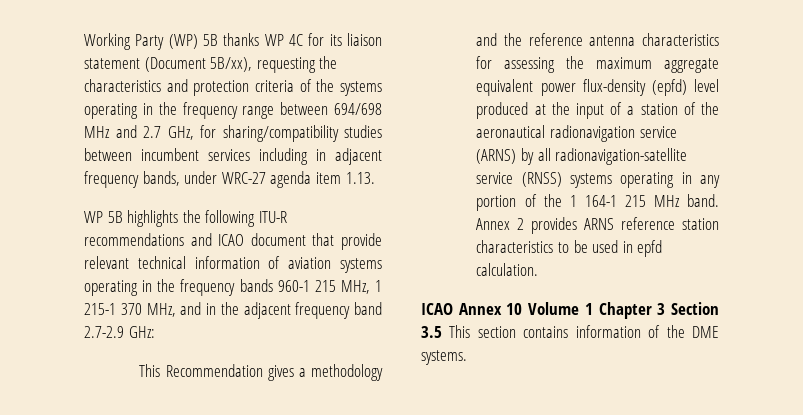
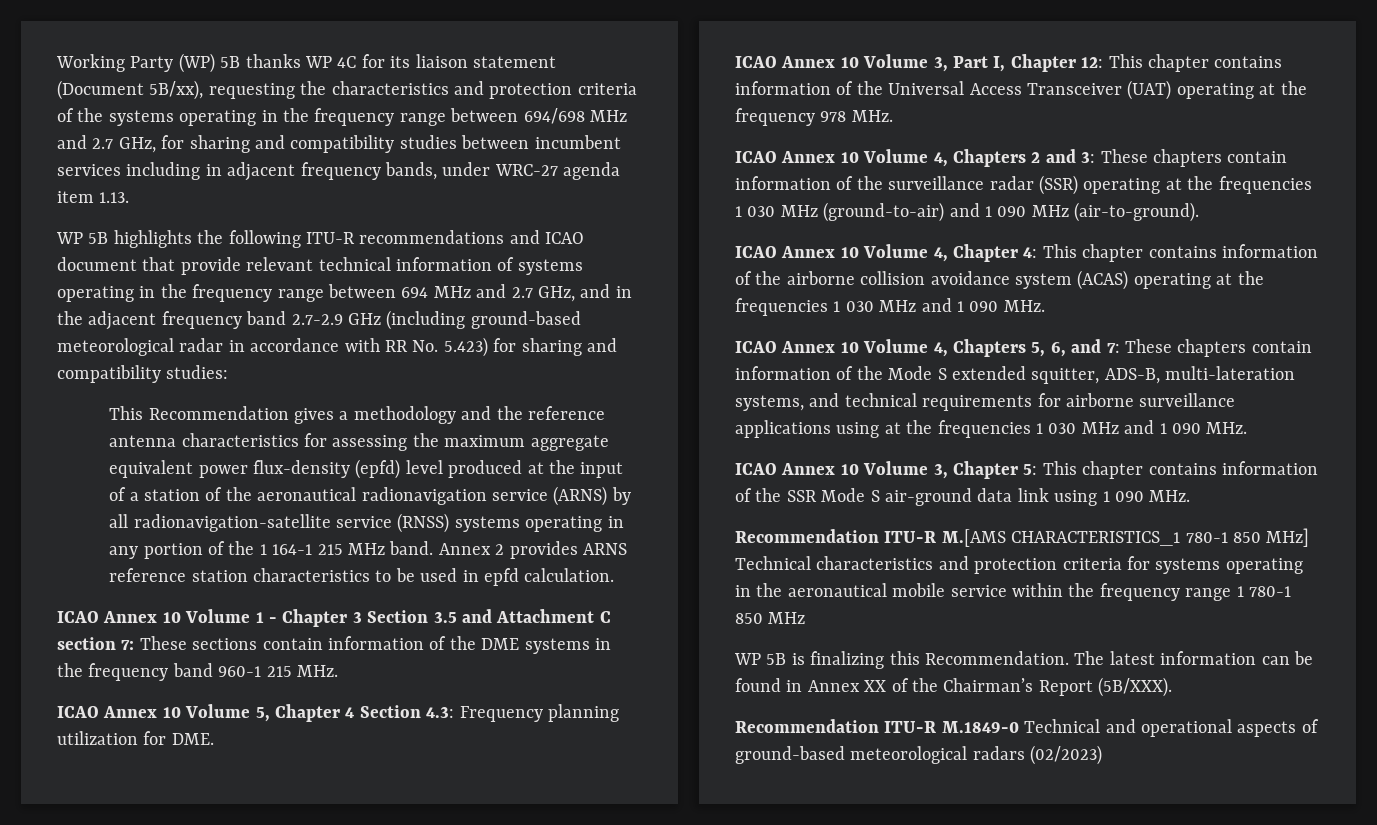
[222,125,339,142] sharing/compatibility -> [189,135,395,153] sharing and compatibility
[288,257,383,273] [84,279,382,296] [84,303,176,317] aviation systems operating in the frequency bands 960-1 215 MHz, 1 215-1 370 MHz, -> [517,259,583,275] [57,284,575,302] systems operating in the frequency range between 694 MHz and 2.7 GHz,
[128,326,155,338] GHz: -> [348,310,581,330] [57,337,617,357] [57,365,229,383] GHz (including ground-based meteorological radar in accordance with RR No. 5.423) for sharing and compatibility studies:
(593, 309) none -> [269,617,277,623] -
[449,325,719,338] [421,350,467,365] This section contains information of the DME systems. -> [461,609,611,623] [57,636,611,654] [57,663,338,681] [57,704,619,722] [57,731,214,745] [735,54,1283,72] [735,80,1307,100] [735,108,893,126] [735,149,1288,167] [735,175,1312,195] [735,202,1200,222] [735,244,1318,262] [735,270,1264,290] [735,298,1045,316] [735,339,1312,357] [735,366,1296,384] [735,393,1236,411] [735,420,1248,438] [735,461,1318,479] [735,488,1191,506] [735,528,1310,547] [735,556,1303,574] [735,583,1291,601] [735,612,806,624] [734,651,1313,669] [735,677,1173,697] [735,719,1319,737] [735,745,1103,765] and Attachment C section 7: These sections contain information of the DME systems in the frequency band 960-1 215 MHz. // ICAO Annex 10 Volume 5, Chapter 4 Section 4.3: Frequency planning utilization for DME. // ICAO Annex 10 Volume 3, Part I, Chapter 12: This chapter contains information of the Universal Access Transceiver (UAT) operating at the frequency 978 MHz. // ICAO Annex 10 Volume 4, Chapters 2 and 3: These chapters contain information of the surveillance radar (SSR) operating at the frequencies 1 030 MHz (ground-to-air) and 1 090 MHz (air-to-ground). // ICAO Annex 10 Volume 4, Chapter 4: This chapter contains information of the airborne collision avoidance system (ACAS) operating at the frequencies 1 030 MHz and 1 090 MHz. // ICAO Annex 10 Volume 4, Chapters 5, 6, and 7: These chapters contain information of the Mode S extended squitter, ADS-B, multi-lateration systems, and technical requirements for airborne surveillance applications using at the frequencies 1 030 MHz and 1 090 MHz. // ICAO Annex 10 Volume 3, Chapter 5: This chapter contains information of the SSR Mode S air-ground data link using 1 090 MHz. // Recommendation ITU-R M.[AMS CHARACTERISTICS_1 780-1 850 MHz] Technical characteristics and protection criteria for systems operating in the aeronautical mobile service within the frequency range 1 780-1 850 MHz // WP 5B is finalizing this Recommendation. The latest information can be found in Annex XX of the Chairman’s Report (5B/XXX). // Recommendation ITU-R M.1849-0 Technical and operational aspects of ground-based meteorological radars (02/2023)

